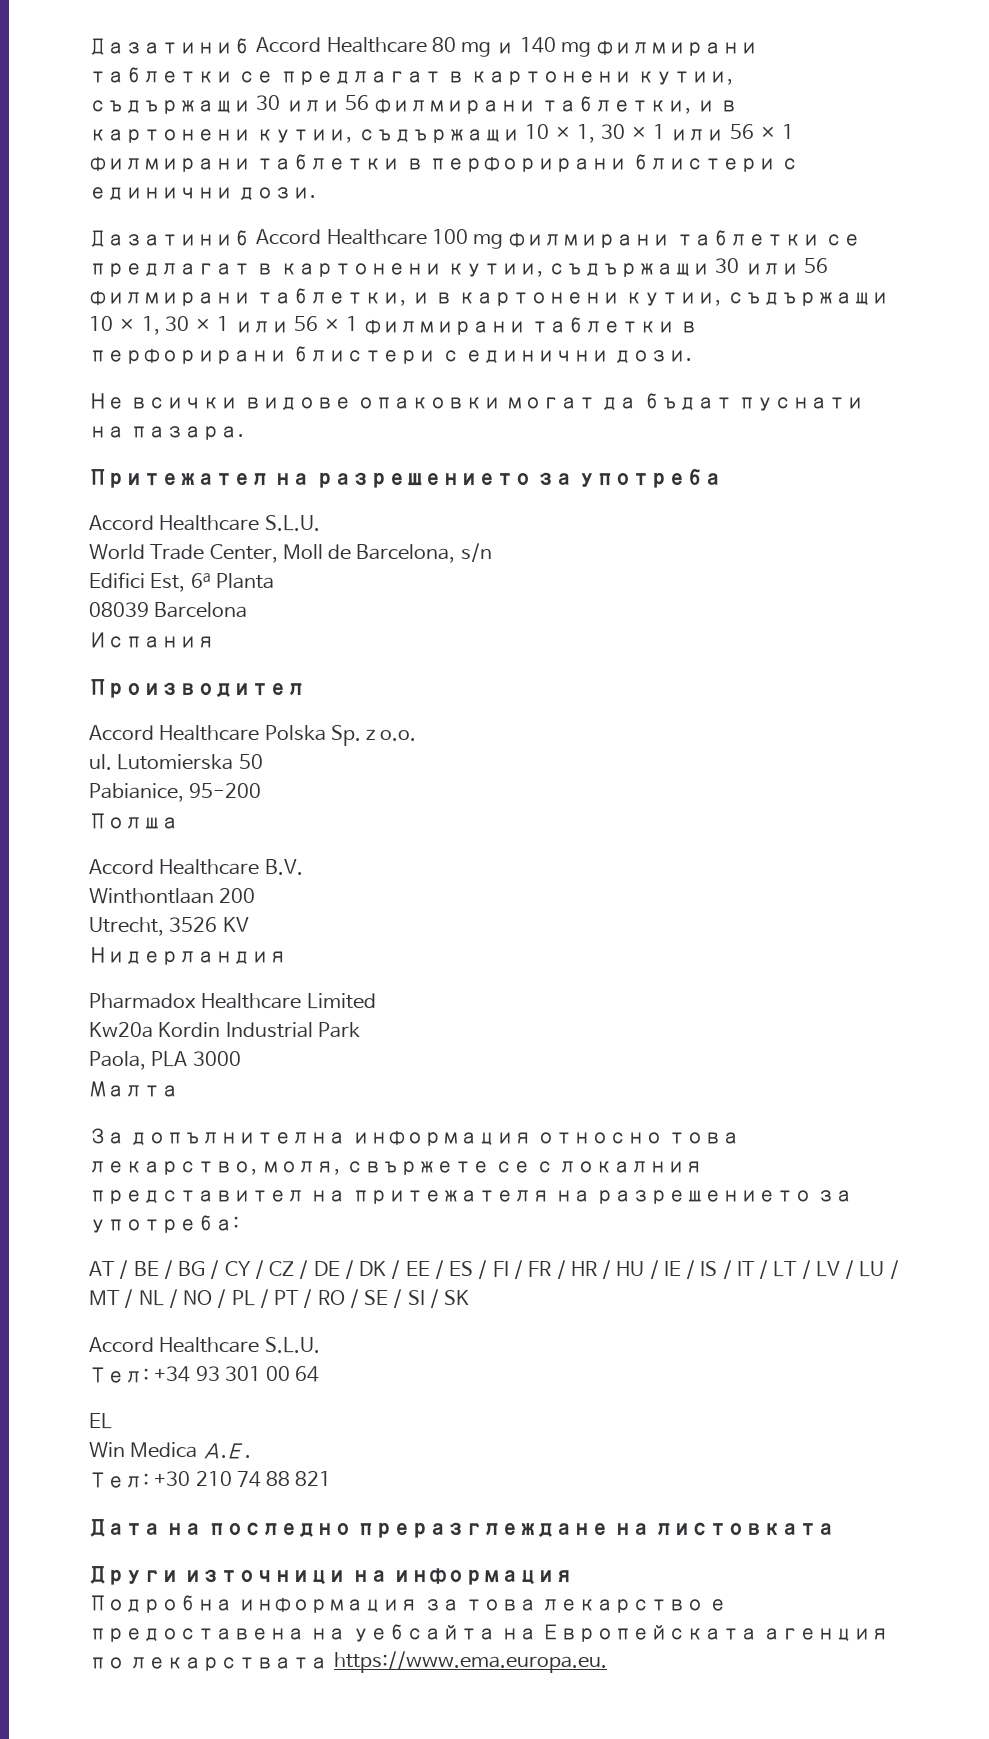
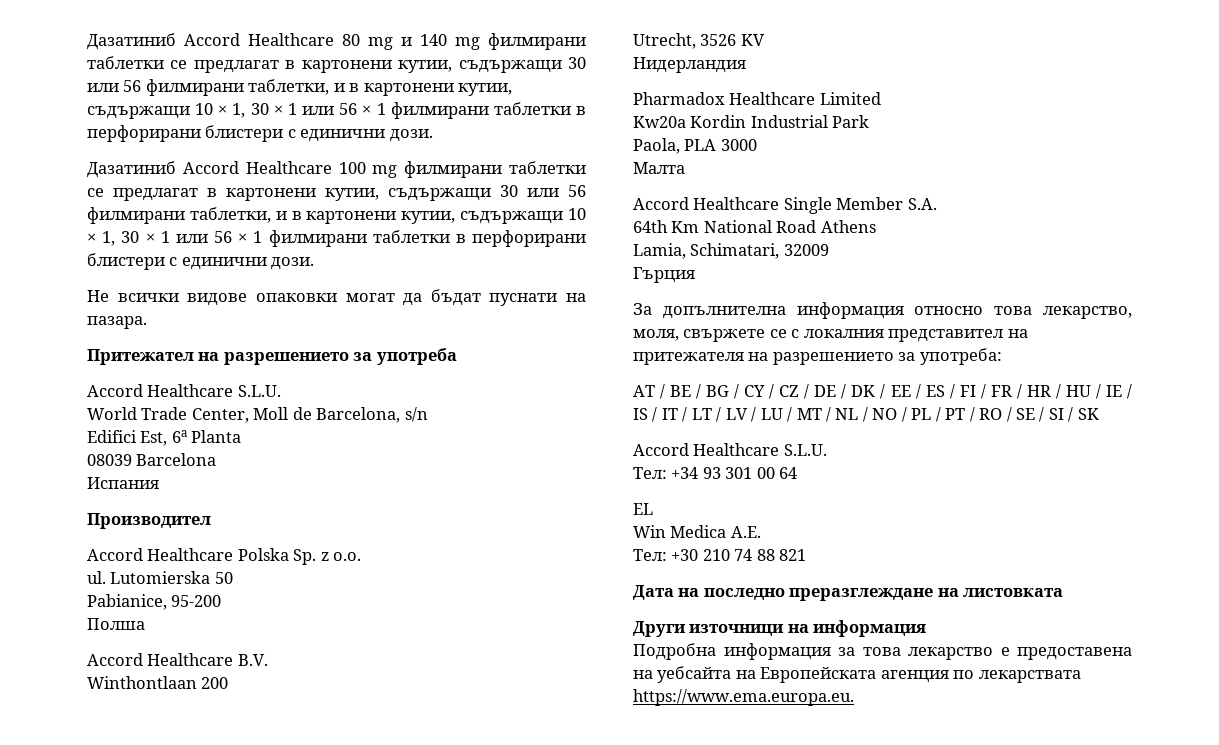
(179, 1089) none -> [633,197,937,214] [633,220,876,233] [633,243,829,259] [633,267,695,283] // Accord Healthcare Single Member S.A. // 64th Km National Road Athens // Lamia, Schimatari, 32009 // Гърция

